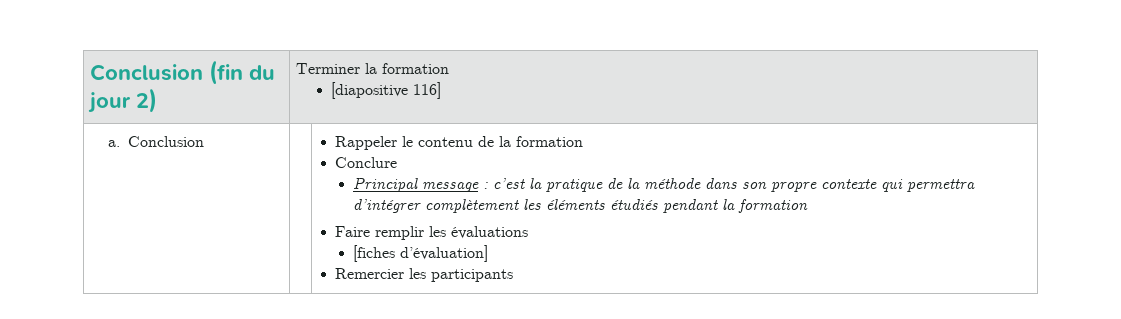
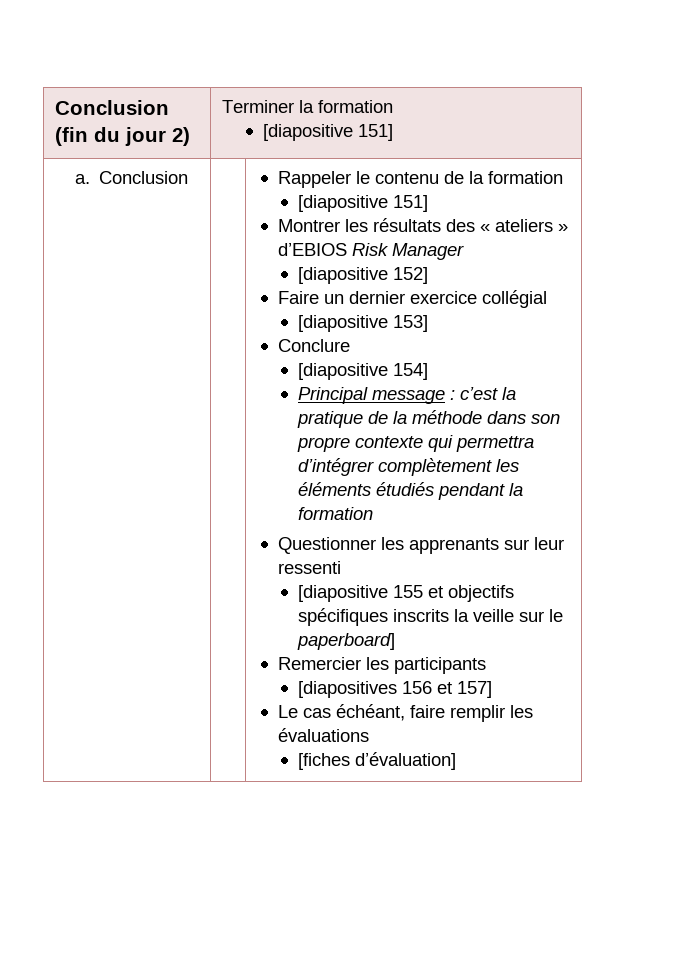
[413,82,442,99] 116] -> [357,124,393,141] 151]
(584, 141) none -> [297,195,428,212] [277,218,568,232] [277,243,464,260] [297,267,428,284] [277,290,547,308] [297,315,428,332] // [diapositive 151] // Montrer les résultats des « ateliers » d’EBIOS Risk Manager // [diapositive 152] // Faire un dernier exercice collégial // [diapositive 153]
(398, 162) none -> [297,363,428,380] // [diapositive 154]
[335,226,371,237] Faire -> [277,537,564,554] [277,561,341,574] [297,585,514,602] [297,608,563,626] [296,633,395,650] [277,657,486,674] [297,681,492,698] [277,704,445,721] Questionner les apprenants sur leur ressenti // [diapositive 155 et objectifs spécifiques inscrits la veille sur le paperboard] // Remercier les participants // [diapositives 156 et 157] // Le cas échéant, faire
[335,268,514,282] // Remercier les participants -> (456, 761) none

